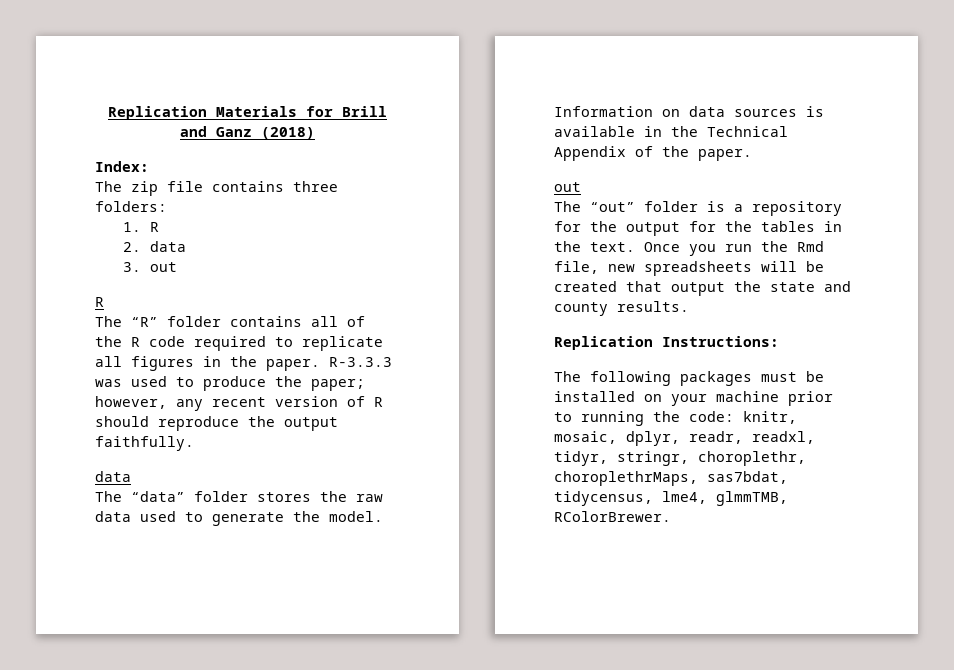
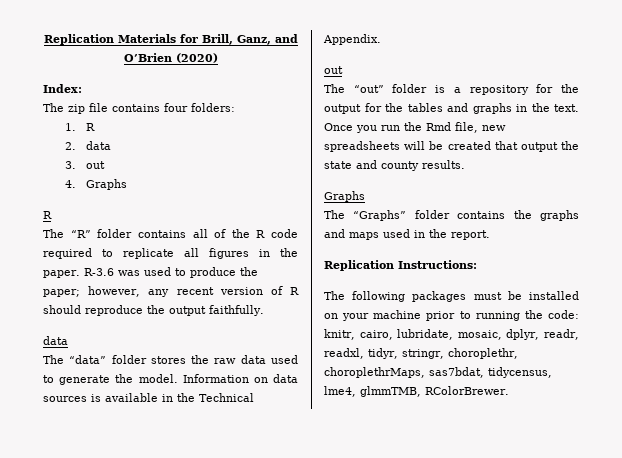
[342,106,387,117] [180,126,315,139] Brill and Ganz (2018) -> [201,34,298,45] [123,53,218,63] Brill, Ganz, and O’Brien (2020)
[293,181,338,192] three -> [164,103,188,112] four
(178, 267) none -> [64,179,128,190] // 4. Graphs
[329,357,392,367] R-3.3.3 -> [83,268,114,276] R-3.6
[554,146,752,161] Appendix of the paper. -> [323,34,381,45] Appendix.
(815, 226) none -> [447,103,512,114] and graphs
(689, 306) none -> [324,191,365,202] [324,210,579,221] [324,229,490,240] // Graphs // The “Graphs” folder contains the graphs and maps used in the report.
(797, 417) none -> [359,329,454,340] cairo, lubridate,

